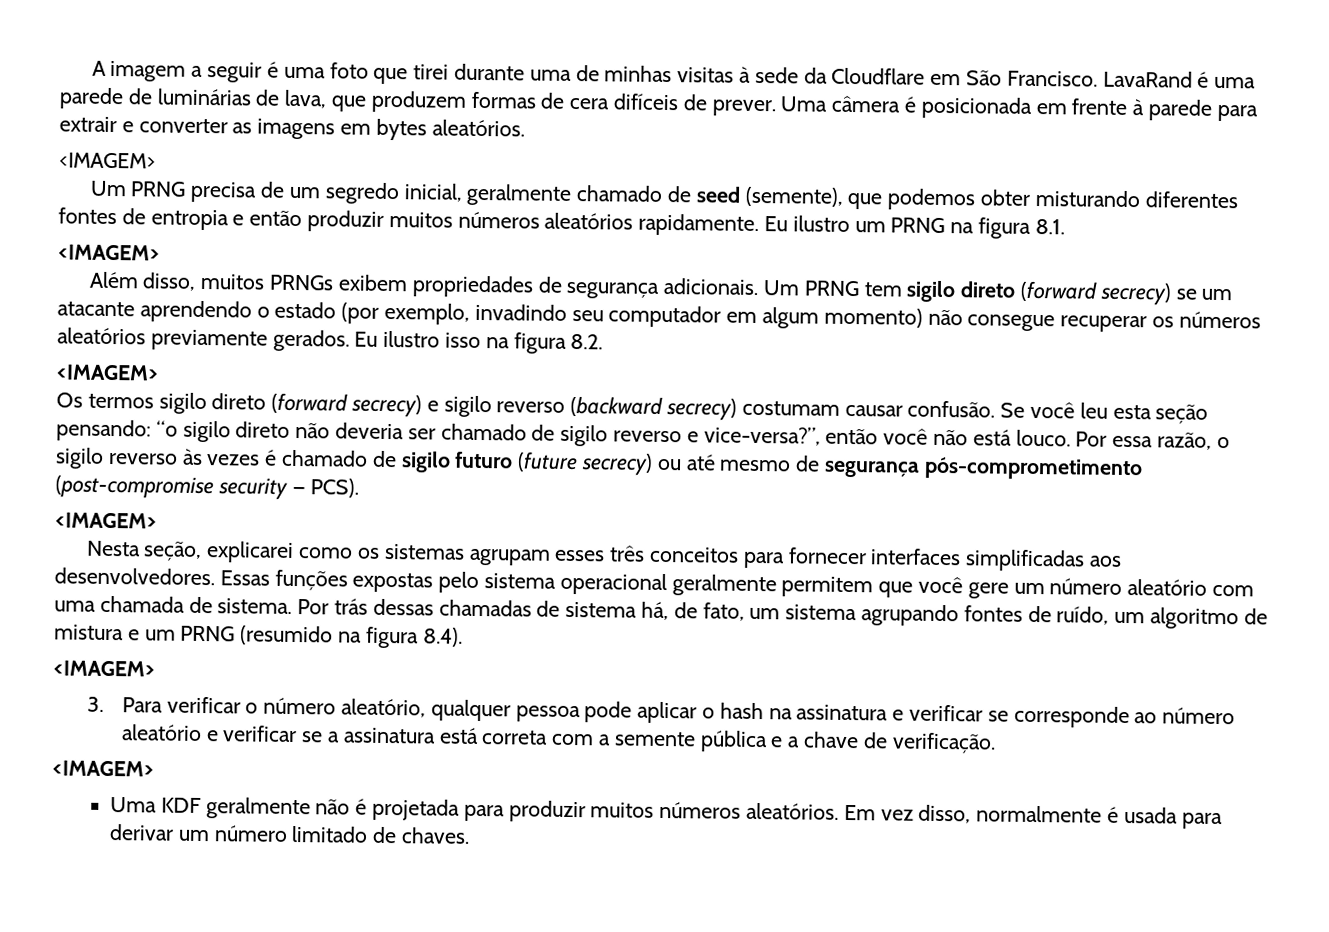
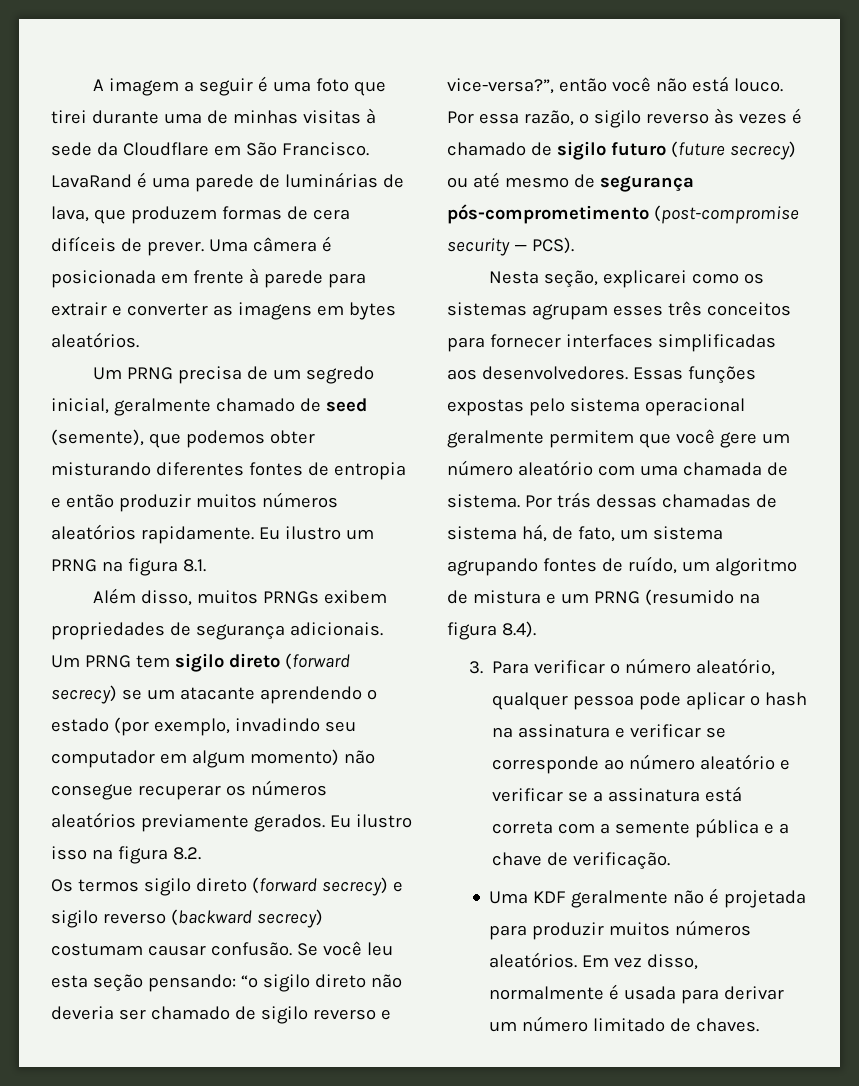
[59,152,156,169] // <IMAGEM> -> (139, 340) none
[58,244,160,261] // <IMAGEM> -> (206, 565) none
[56,364,159,381] // <IMAGEM> -> (201, 853) none
[55,512,157,529] // <IMAGEM> -> (574, 245) none
[53,660,155,677] // <IMAGEM> -> (536, 629) none
[52,760,154,777] // <IMAGEM> -> (671, 861) none

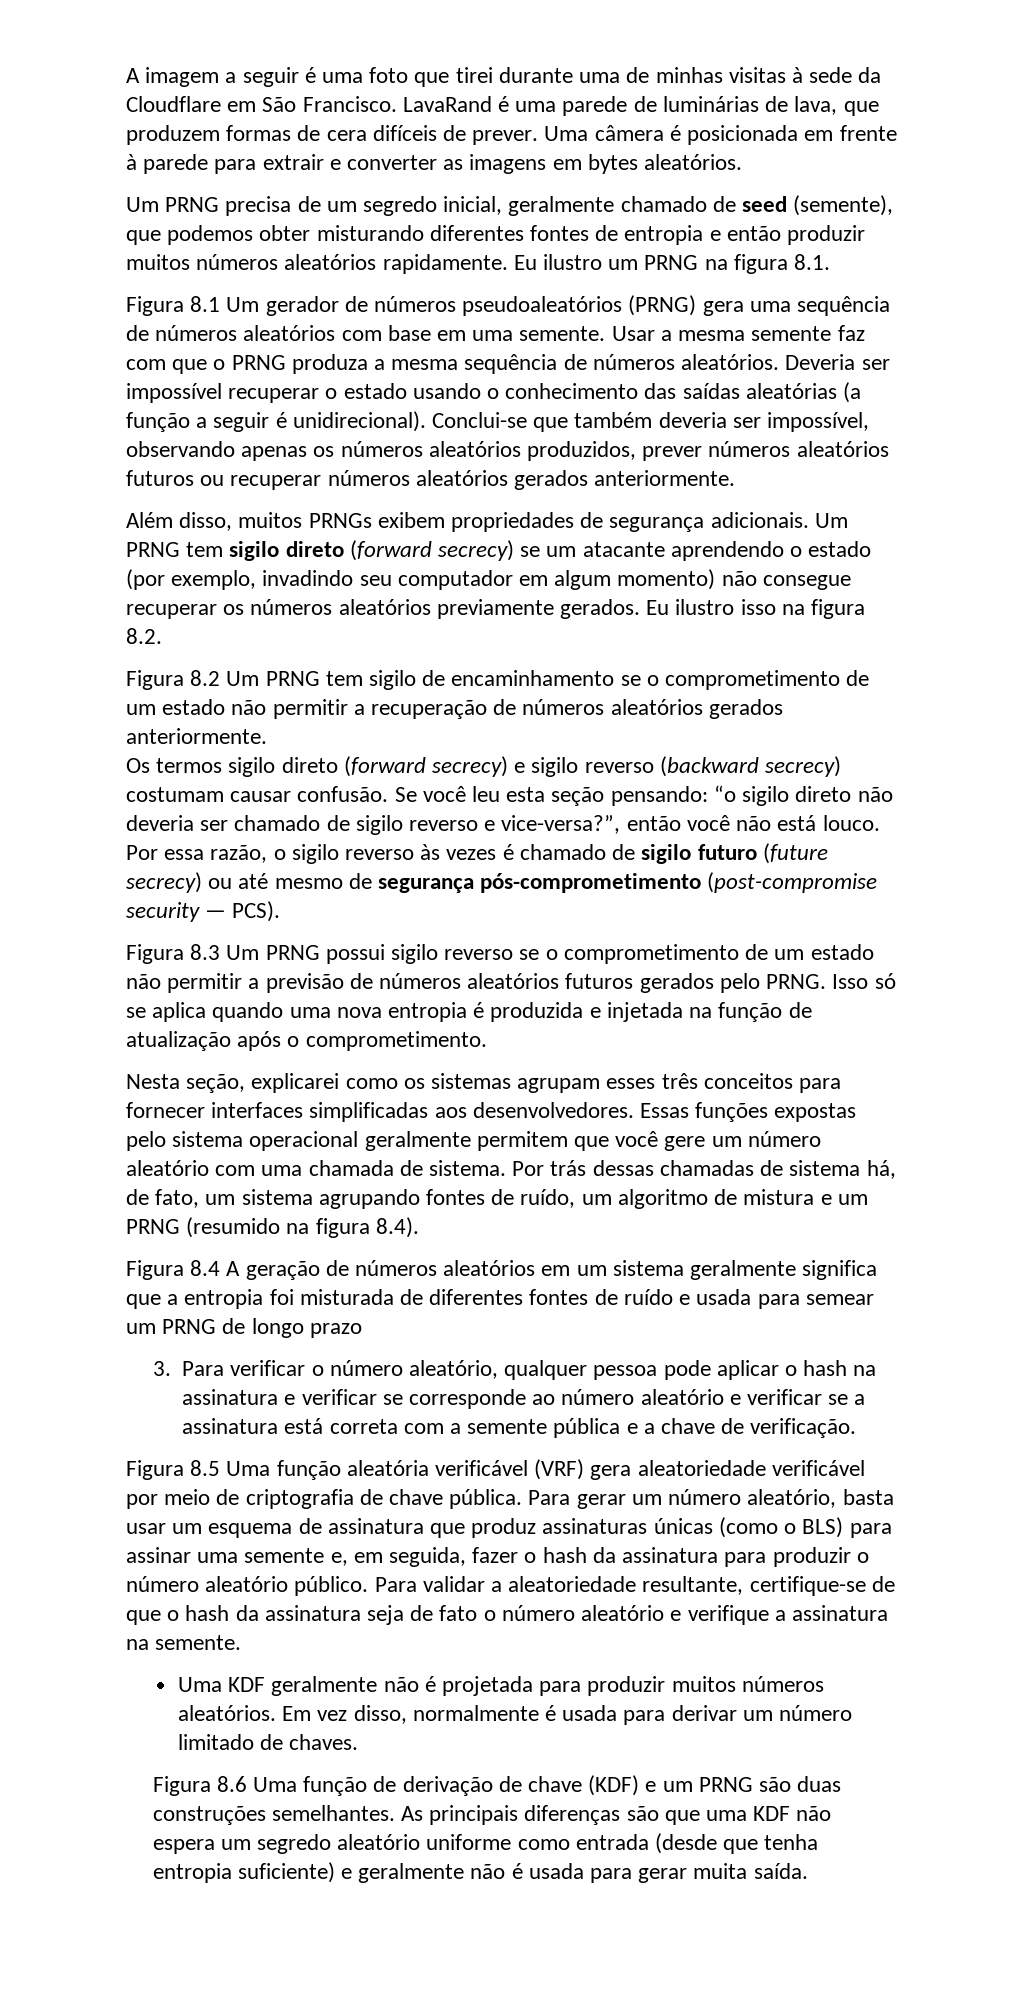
(206, 565) none -> [126,295,891,316] [126,325,865,341] [126,354,890,374] [126,382,862,403] [126,411,870,432] [126,441,889,461] [126,470,736,490] // Figura 8.1 Um gerador de números pseudoaleatórios (PRNG) gera uma sequência de números aleatórios com base em uma semente. Usar a mesma semente faz com que o PRNG produza a mesma sequência de números aleatórios. Deveria ser impossível recuperar o estado usando o conhecimento das saídas aleatórias (a função a seguir é unidirecional). Conclui-se que também deveria ser impossível, observando apenas os números aleatórios produzidos, prever números aleatórios futuros ou recuperar números aleatórios gerados anteriormente.
(201, 853) none -> [126,670,870,690] [126,699,783,719] [126,728,267,744] // Figura 8.2 Um PRNG tem sigilo de encaminhamento se o comprometimento de um estado não permitir a recuperação de números aleatórios gerados anteriormente.
(574, 245) none -> [126,944,874,964] [126,973,896,993] [126,1002,812,1022] [126,1031,487,1051] // Figura 8.3 Um PRNG possui sigilo reverso se o comprometimento de um estado não permitir a previsão de números aleatórios futuros gerados pelo PRNG. Isso só se aplica quando uma nova entropia é produzida e injetada na função de atualização após o comprometimento.
(536, 629) none -> [126,1260,878,1280] [126,1289,874,1309] [126,1318,362,1338] // Figura 8.4 A geração de números aleatórios em um sistema geralmente significa que a entropia foi misturada de diferentes fontes de ruído e usada para semear um PRNG de longo prazo
(671, 861) none -> [126,1459,865,1480] [126,1489,894,1509] [126,1517,892,1538] [126,1547,869,1567] [126,1576,895,1596] [126,1605,888,1625] [126,1635,242,1650] // Figura 8.5 Uma função aleatória verificável (VRF) gera aleatoriedade verificável por meio de criptografia de chave pública. Para gerar um número aleatório, basta usar um esquema de assinatura que produz assinaturas únicas (como o BLS) para assinar uma semente e, em seguida, fazer o hash da assinatura para produzir o número aleatório público. Para validar a aleatoriedade resultante, certifique-se de que o hash da assinatura seja de fato o número aleatório e verifique a assinatura na semente.
(760, 1025) none -> [152,1775,842,1796] [152,1805,832,1825] [152,1833,819,1854] [152,1862,808,1883] // Figura 8.6 Uma função de derivação de chave (KDF) e um PRNG são duas construções semelhantes. As principais diferenças são que uma KDF não espera um segredo aleatório uniforme como entrada (desde que tenha entropia suficiente) e geralmente não é usada para gerar muita saída.

